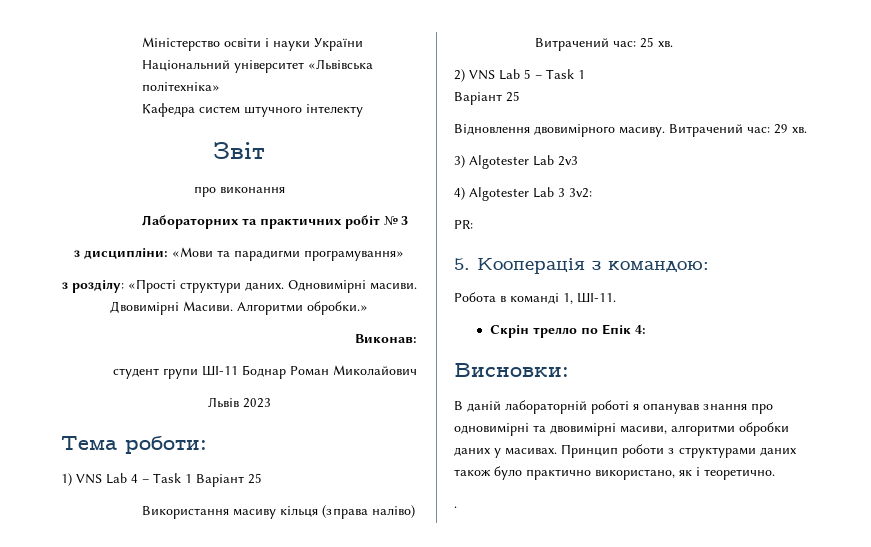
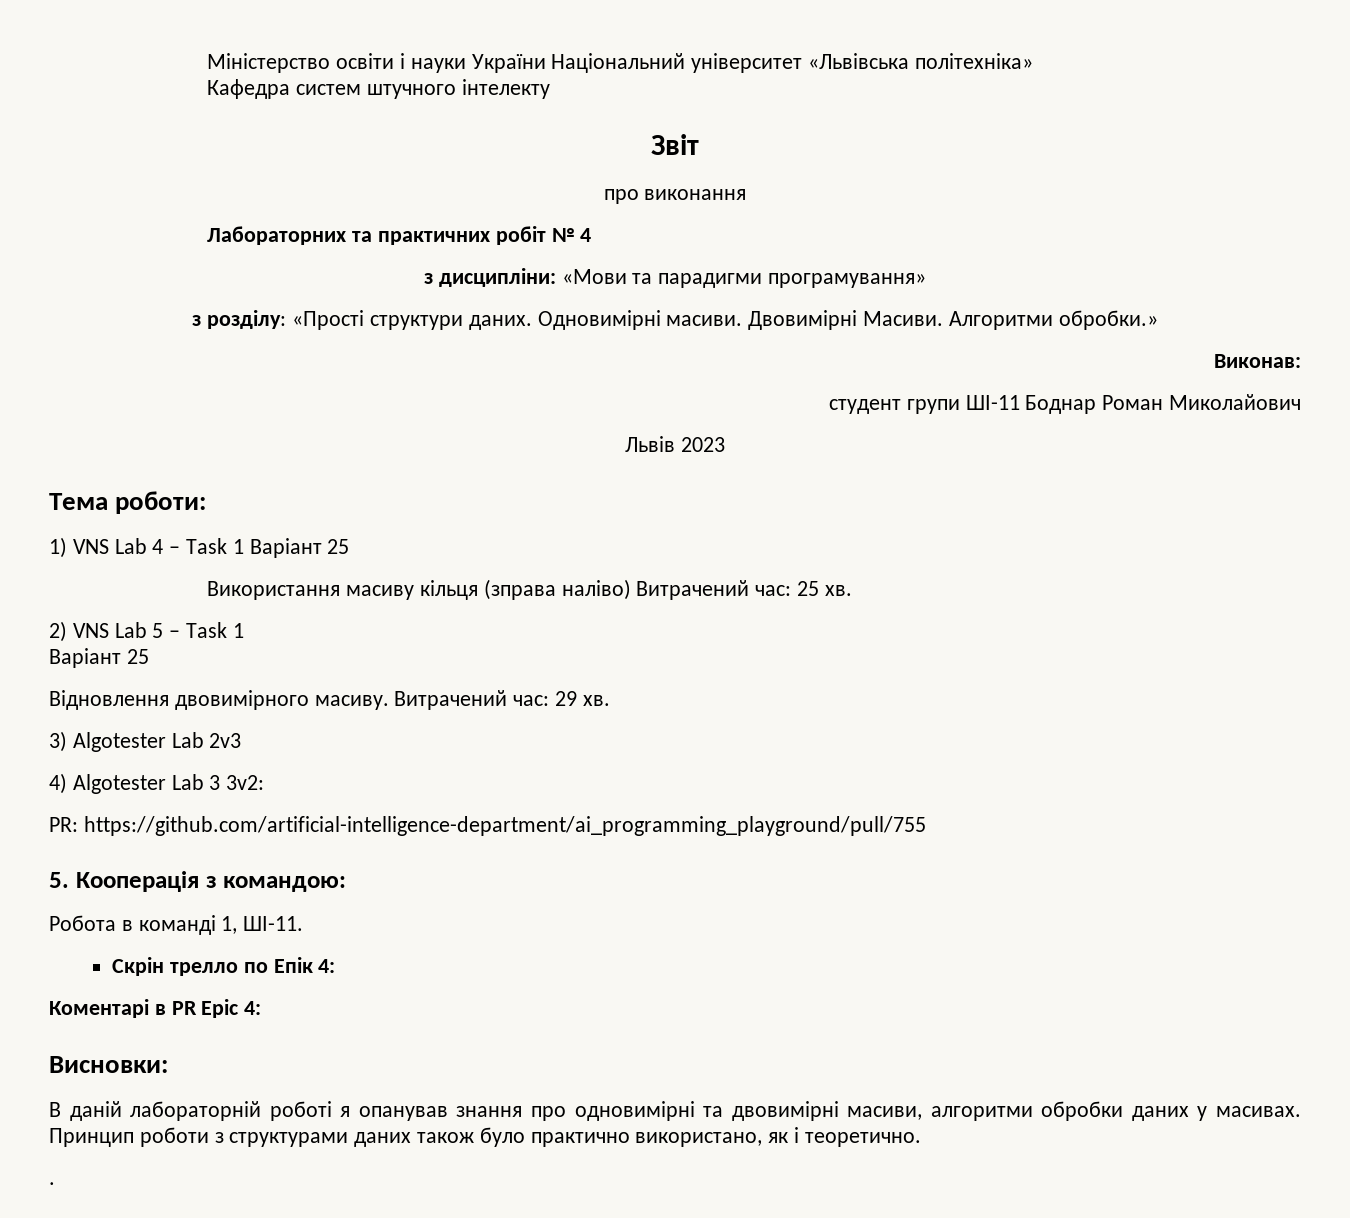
[401,216,409,225] 3 -> [580,228,592,242] 4
(473, 224) none -> [83,816,926,836] https://github.com/artificial-intelligence-department/ai_programming_playground/pull/755
(646, 329) none -> [49,999,262,1018] // Коментарі в PR Epic 4:

